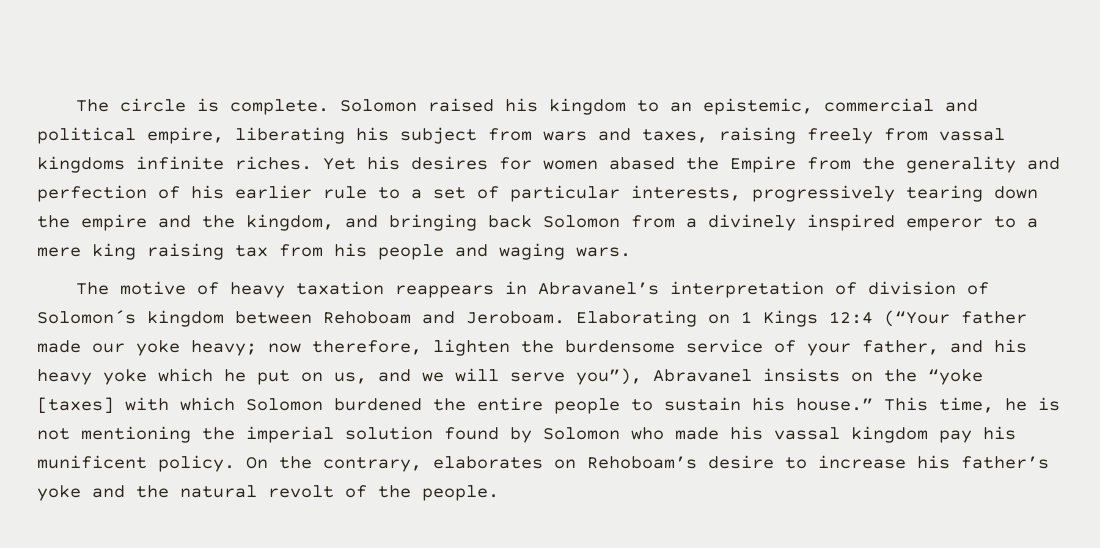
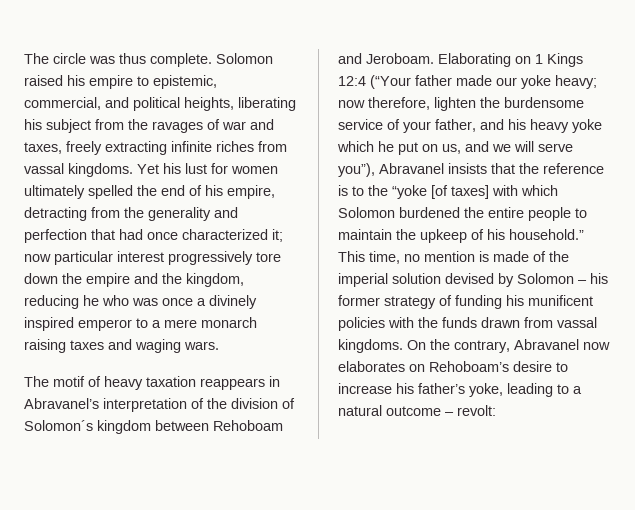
[196,98,219,112] is -> [89,53,146,64] was thus
[548,98,934,115] kingdom to an epistemic, commercial -> [89,75,217,89] [24,97,101,110] empire to epistemic, commercial,
[147,127,224,144] empire, -> [184,97,234,111] heights,
[543,127,1005,144] [37,156,312,173] wars and taxes, raising freely from vassal kingdoms infinite riches. -> [128,119,274,133] [24,141,287,155] [24,163,133,177] the ravages of war and taxes, freely extracting infinite riches from vassal kingdoms.
[411,156,488,170] desires -> [185,163,207,174] lust
[609,156,796,173] abased the Empire -> [24,185,275,199] [24,207,87,221] ultimately spelled the end of his empire, detracting
[158,185,983,202] of his earlier rule to a set of particular interests, progressively tearing -> [91,229,283,242] [24,251,281,265] that had once characterized it; now particular interest progressively tore
[345,214,675,231] and bringing back Solomon from -> [24,295,193,309] reducing he who was once
[92,243,444,260] king raising tax from his people -> [201,317,257,328] [24,339,104,353] monarch raising taxes
[119,281,186,295] motive -> [53,376,85,387] motif
(857, 288) none -> [207,398,227,409] the
[851,369,983,385] [37,397,114,414] on the “yoke [taxes] -> [491,163,604,174] [338,185,489,199] that the reference is to the “yoke [of taxes]
[664,397,1060,413] [37,426,191,443] sustain his house.” This time, he is not mentioning -> [338,229,584,243] [338,251,546,264] maintain the upkeep of his household.” This time, no mention is made of
[444,427,499,440] found -> [445,273,494,284] devised
[631,426,1016,443] [37,455,235,472] who made his vassal kingdom pay his munificent policy. -> [578,273,608,284] [338,295,593,309] [338,317,597,331] [338,339,403,353] – his former strategy of funding his munificent policies with the funds drawn from vassal kingdoms.
(422, 464) none -> [514,339,610,350] Abravanel now
[37,485,499,501] yoke and the natural revolt of the people. -> [469,383,582,397] [338,405,496,416] yoke, leading to a natural outcome – revolt:

